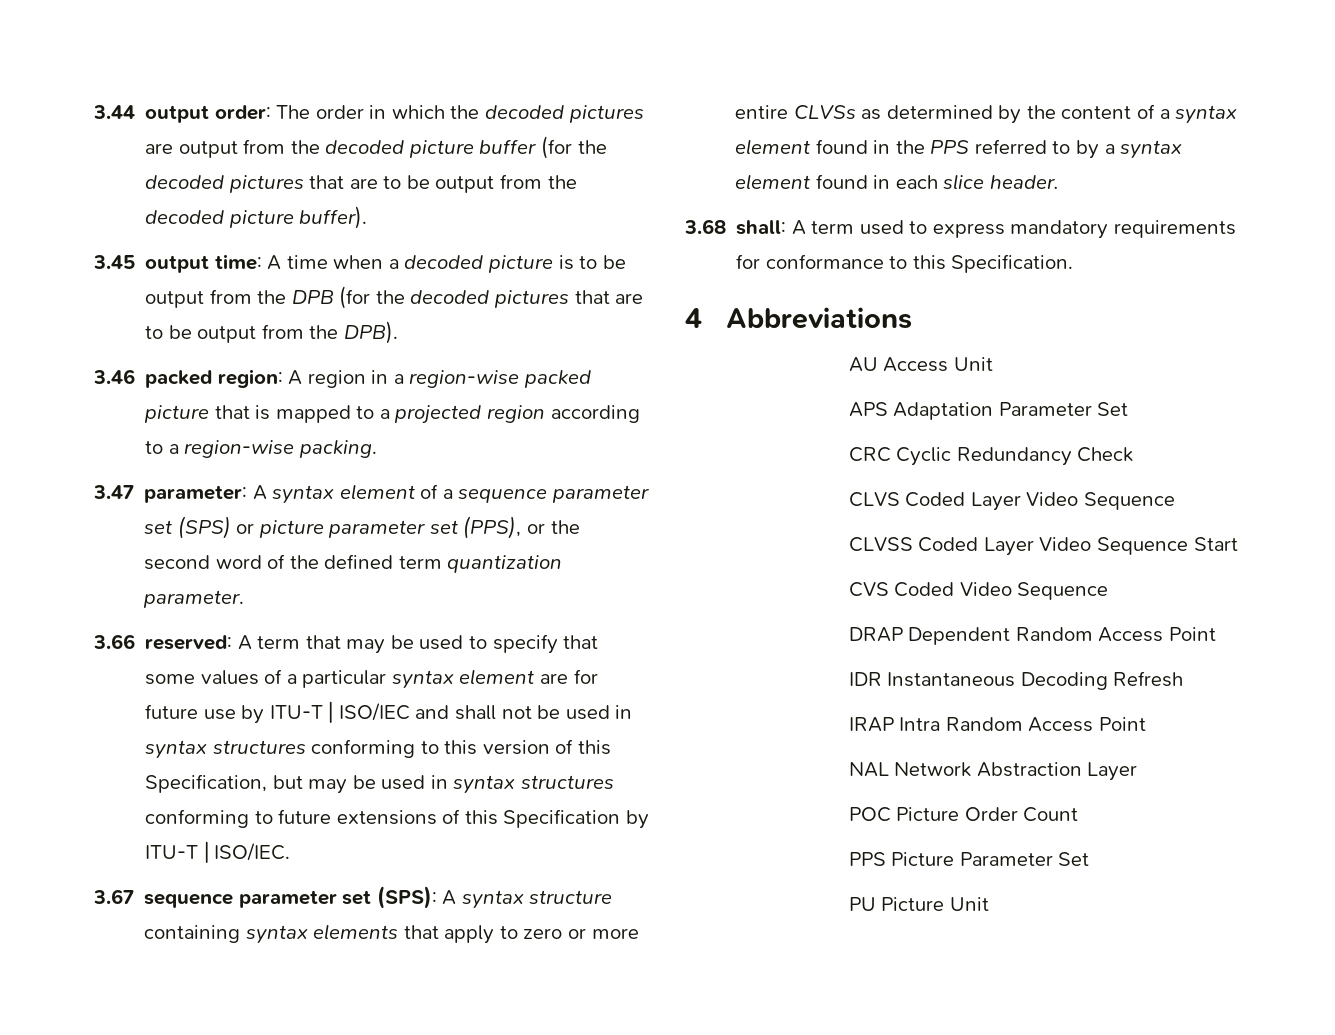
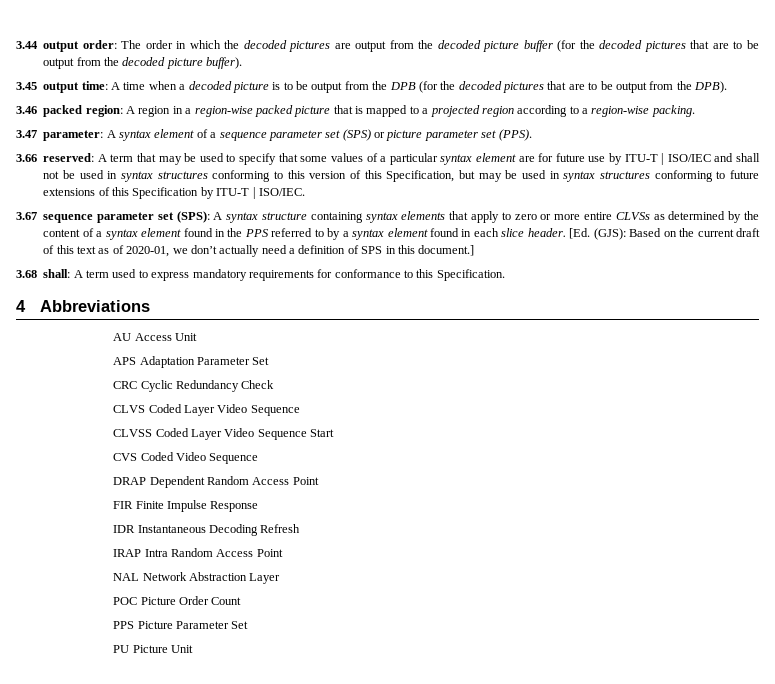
[463,516,580,539] [144,554,563,573] [143,590,245,608] (PPS), or the second word of the defined term quantization parameter. -> [498,129,532,141] (PPS).
(1059, 182) none -> [569,228,761,240] [43,245,475,257] [Ed. (GJS): Based on the current draft of this text as of 2020-01, we don’t actually need a definition of SPS in this document.]
(1216, 634) none -> [113,500,259,512] // FIR Finite Impulse Response

